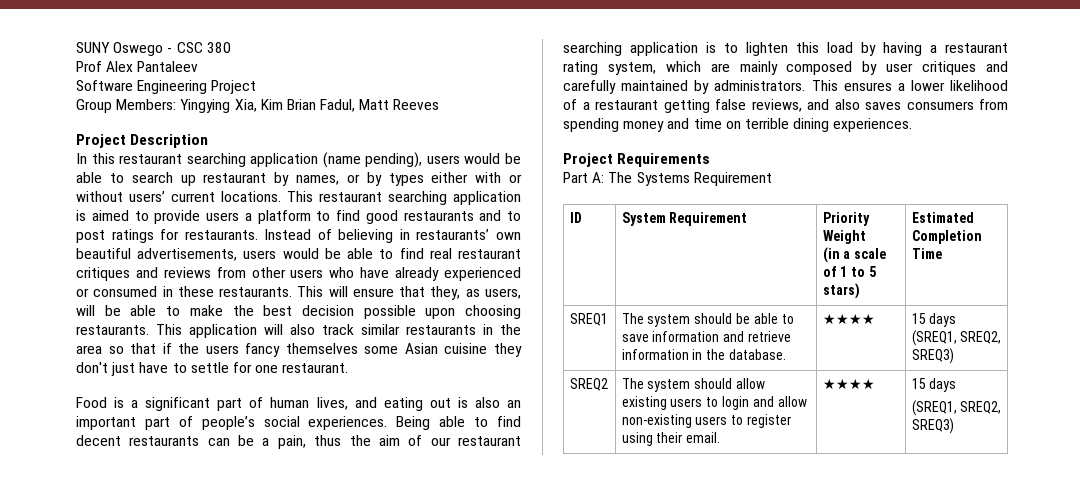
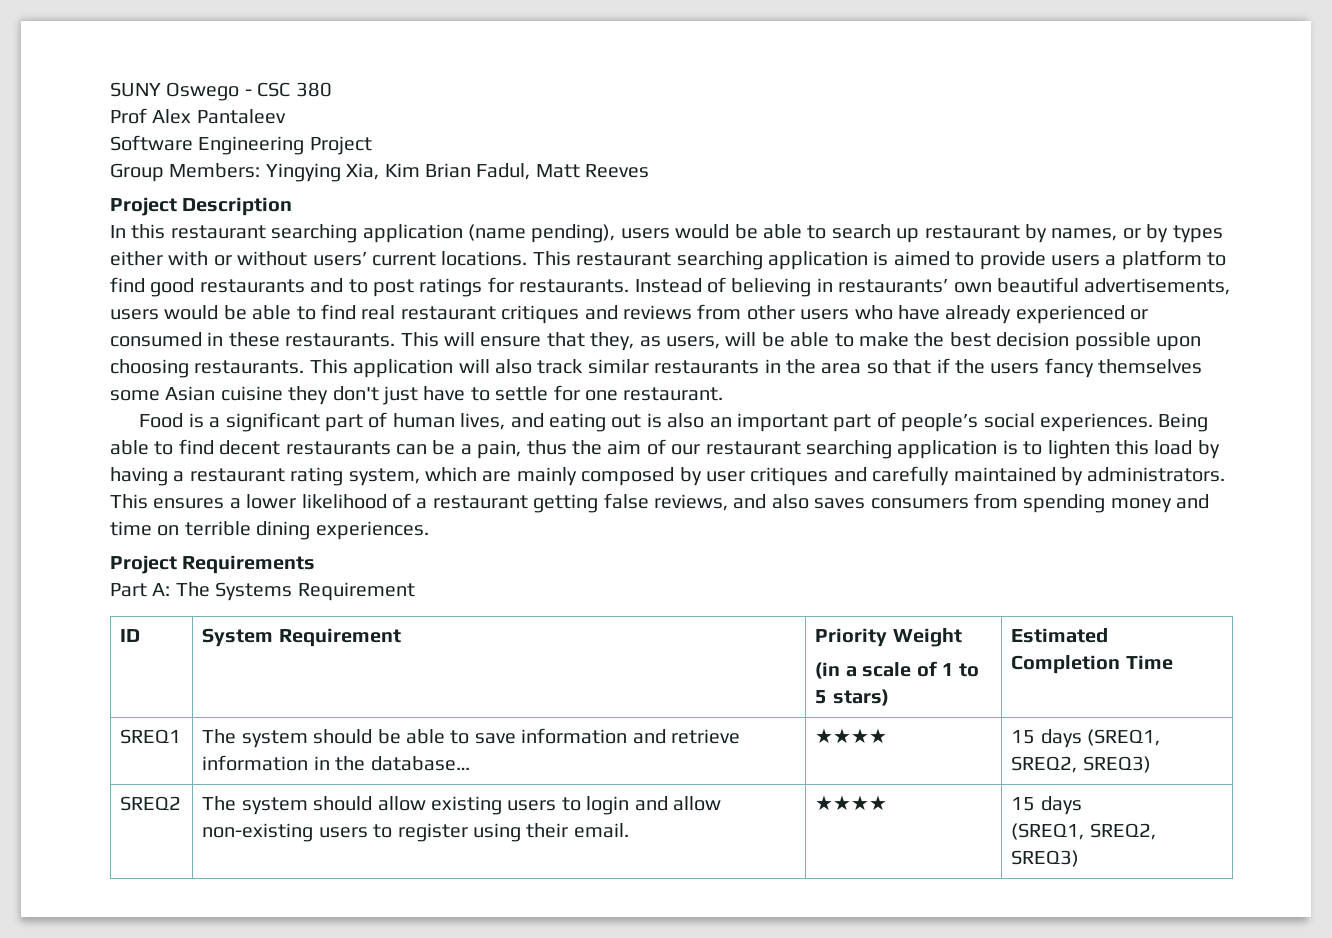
[728,349,786,360] database. -> [370,756,470,771] database…

